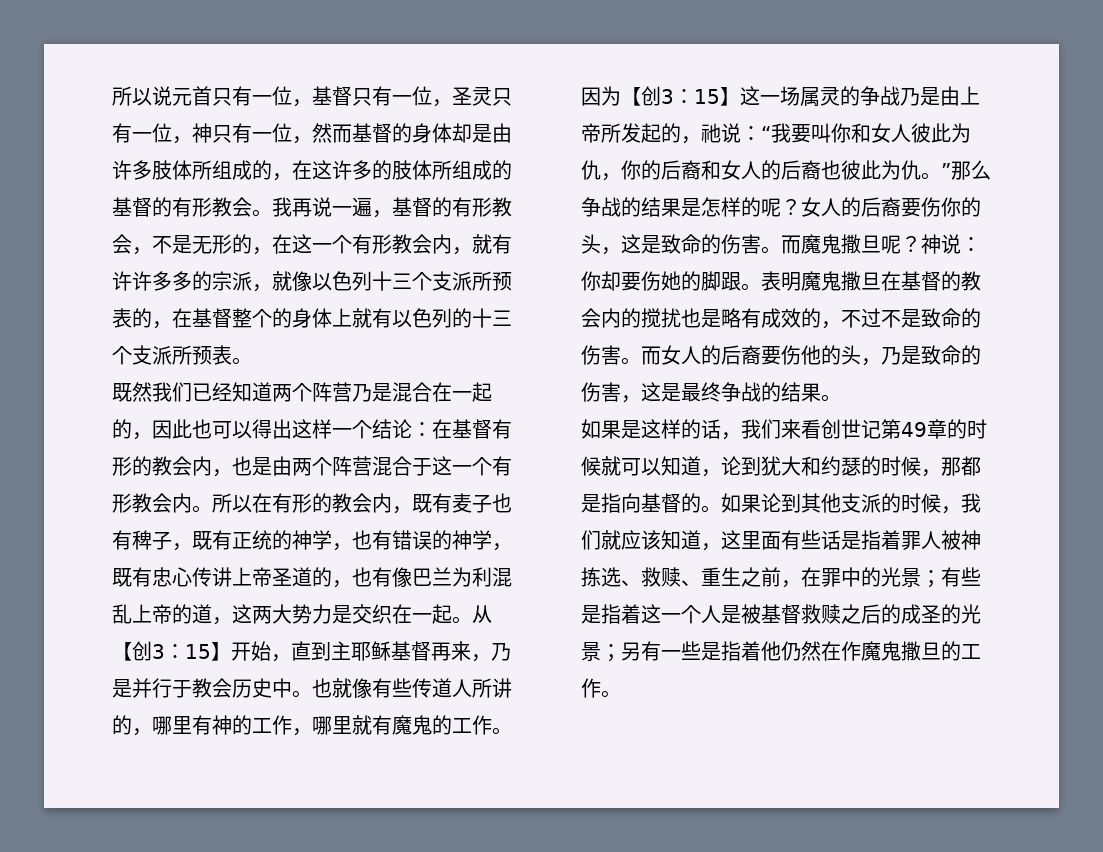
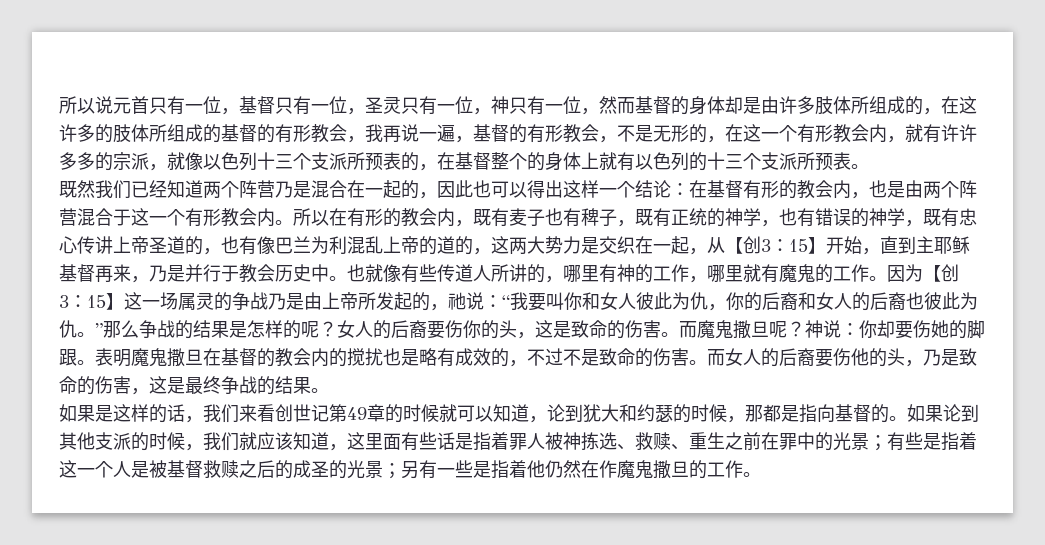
[252,209,272,217] 。 -> [347,136,365,143] ，
(212, 614) none -> [455,236,473,255] 的
[452,616,472,624] 。 -> [689,248,707,255] ，
[781,580,801,588] ， -> (761, 441) none

